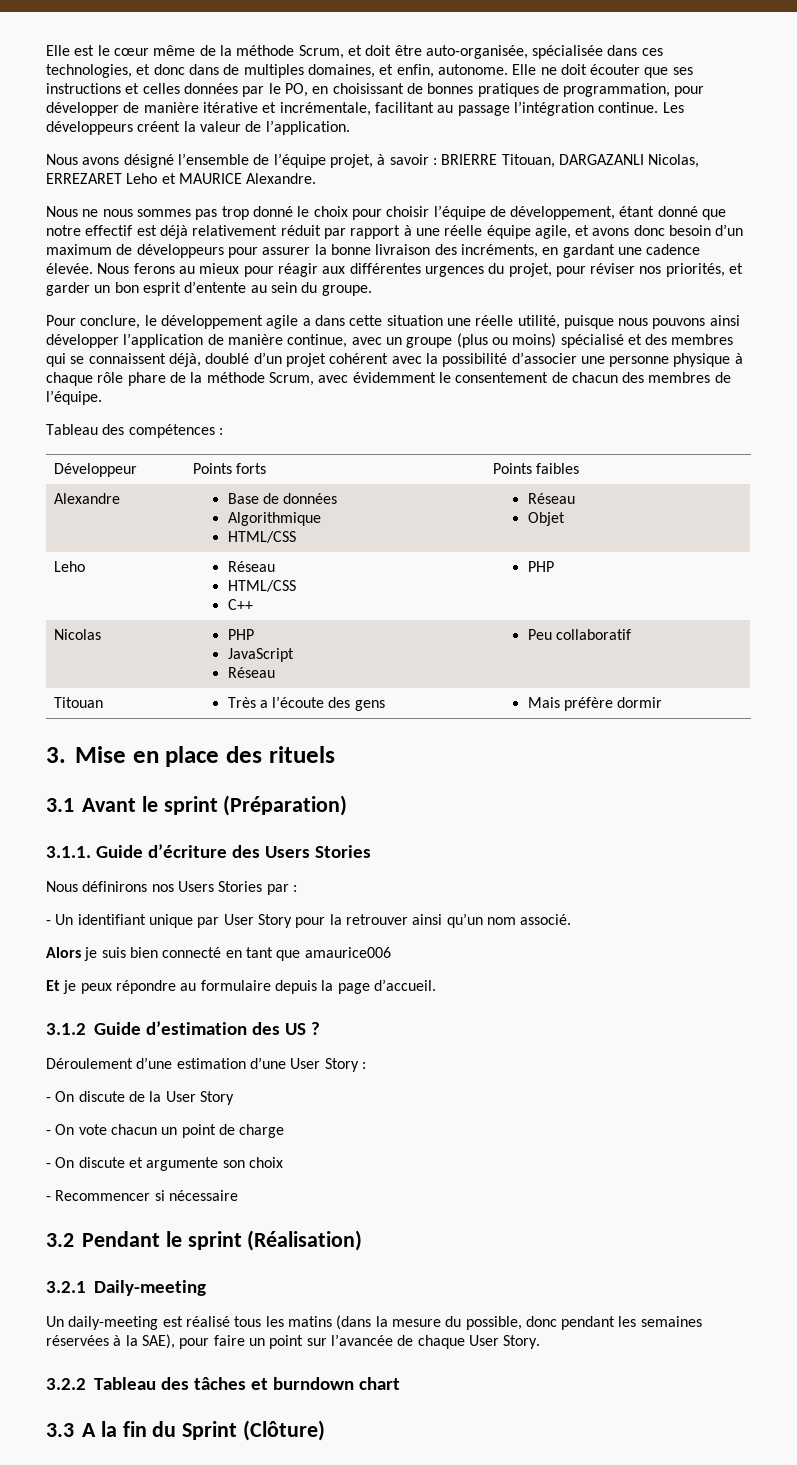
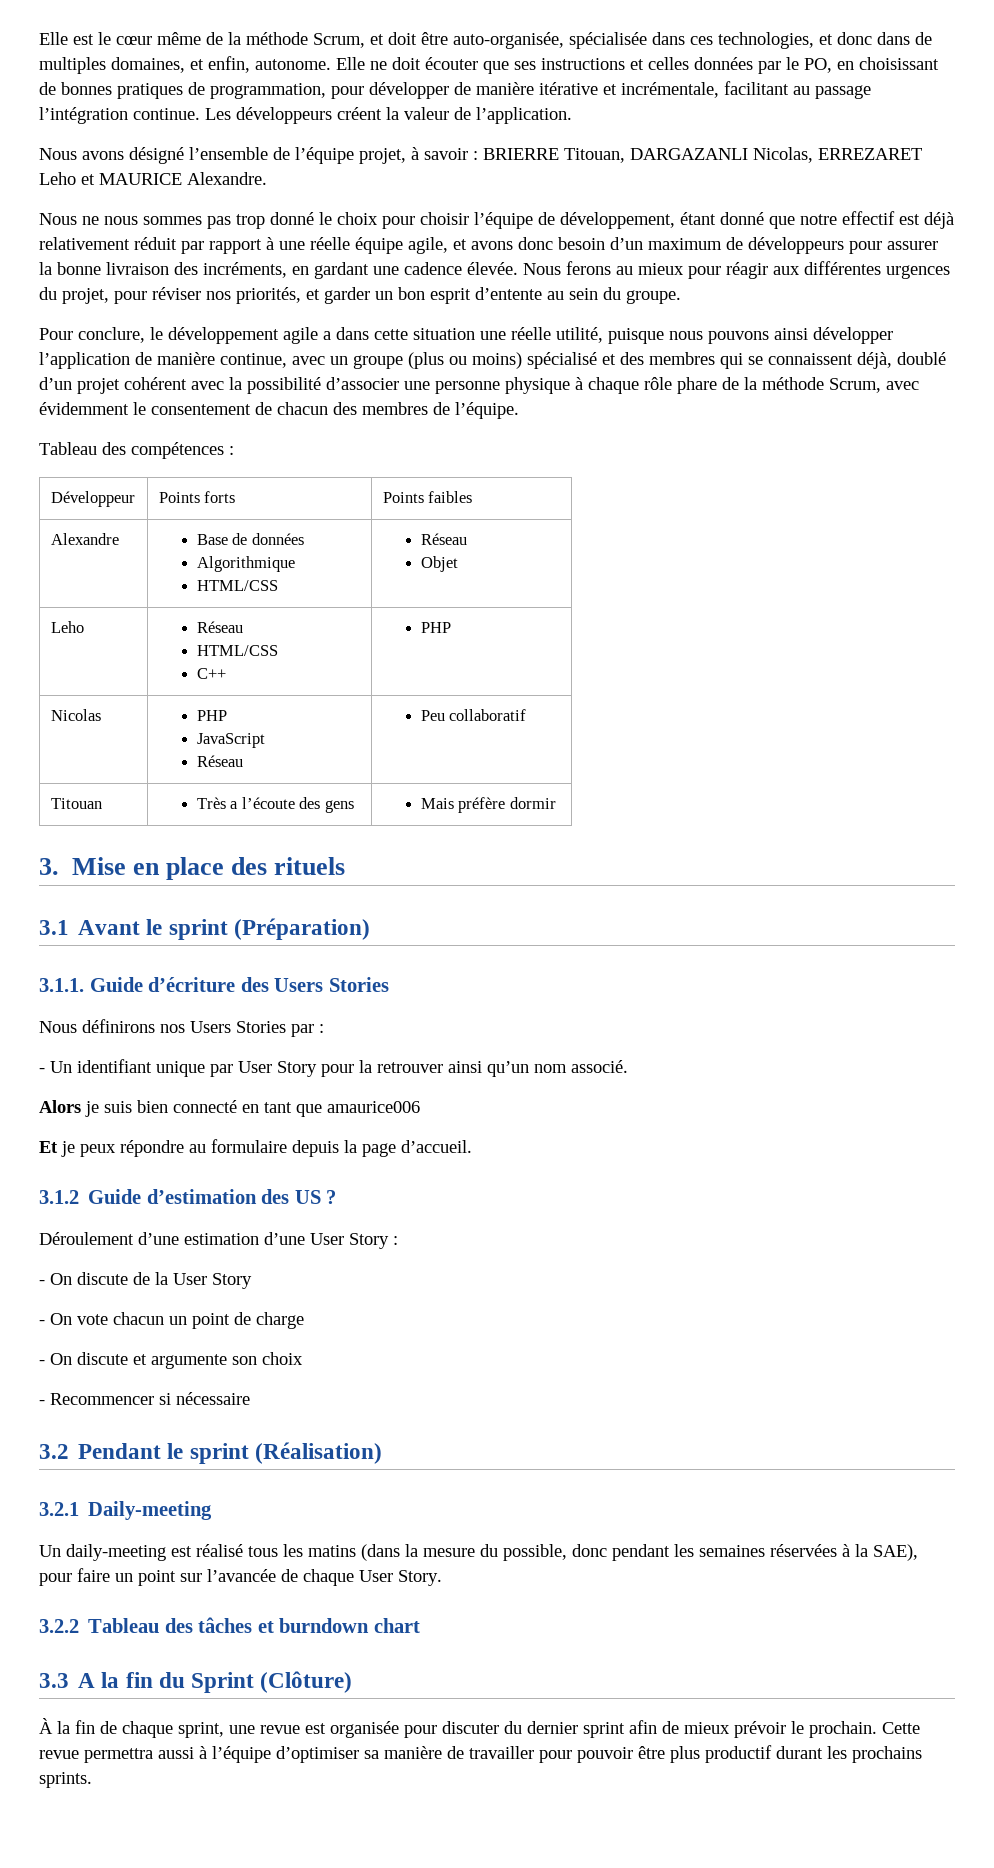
(326, 1430) none -> [39,1718,920,1738] [39,1745,922,1763] [39,1772,92,1788] // À la fin de chaque sprint, une revue est organisée pour discuter du dernier sprint afin de mieux prévoir le prochain. Cette revue permettra aussi à l’équipe d’optimiser sa manière de travailler pour pouvoir être plus productif durant les prochains sprints.

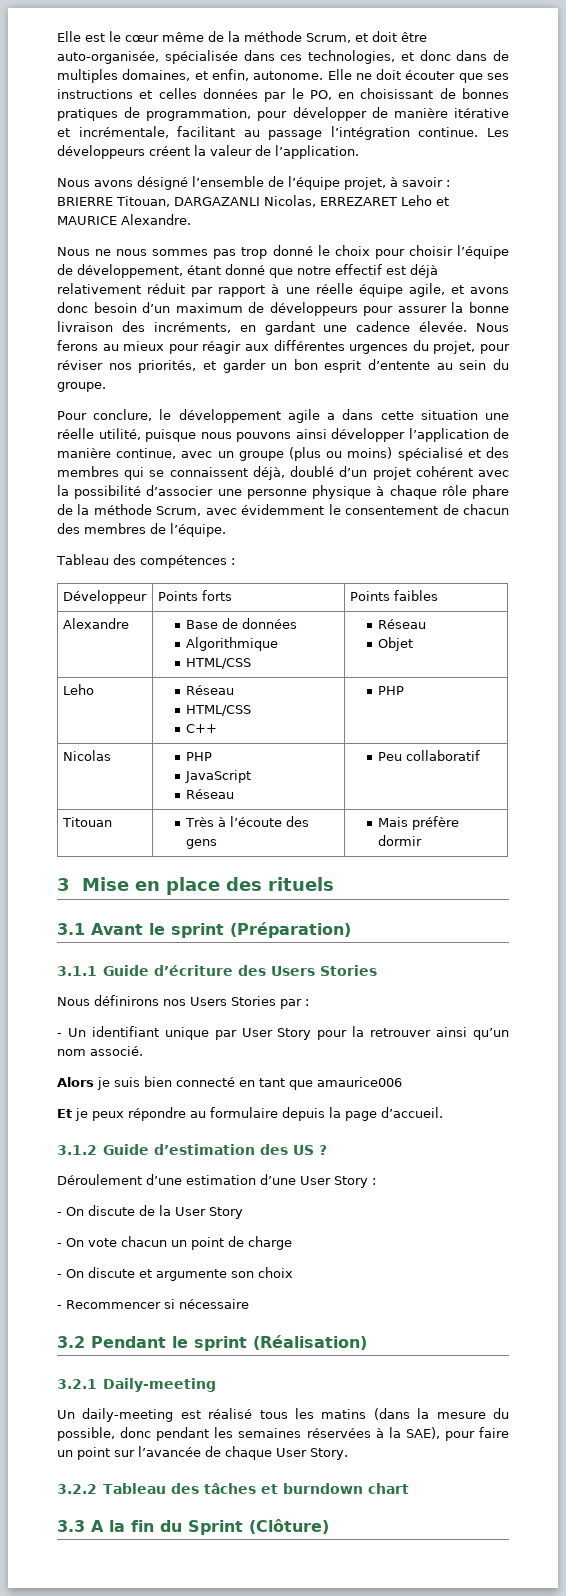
[230,801,239,809] a -> [218,817,227,827] à
[39,858,59,875] 3. -> [57,878,70,891] 3
[39,978,84,992] 3.1.1. -> [57,966,97,976] 3.1.1
[39,1718,920,1738] [39,1745,922,1763] [39,1772,92,1788] // À la fin de chaque sprint, une revue est organisée pour discuter du dernier sprint afin de mieux prévoir le prochain. Cette revue permettra aussi à l’équipe d’optimiser sa manière de travailler pour pouvoir être plus productif durant les prochains sprints. -> (330, 1526) none

